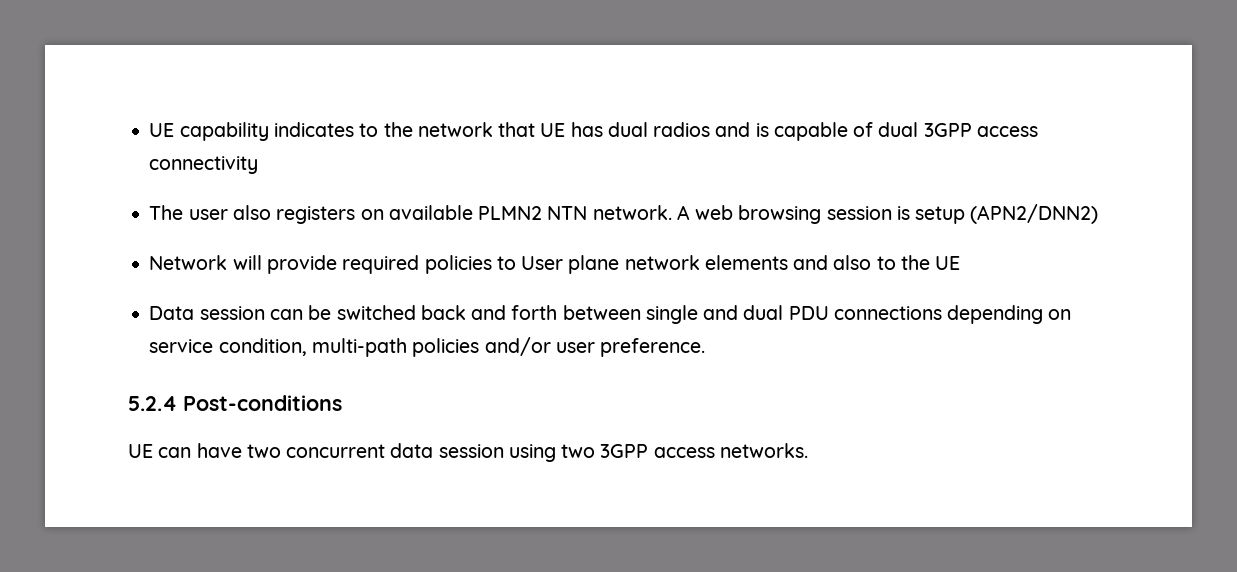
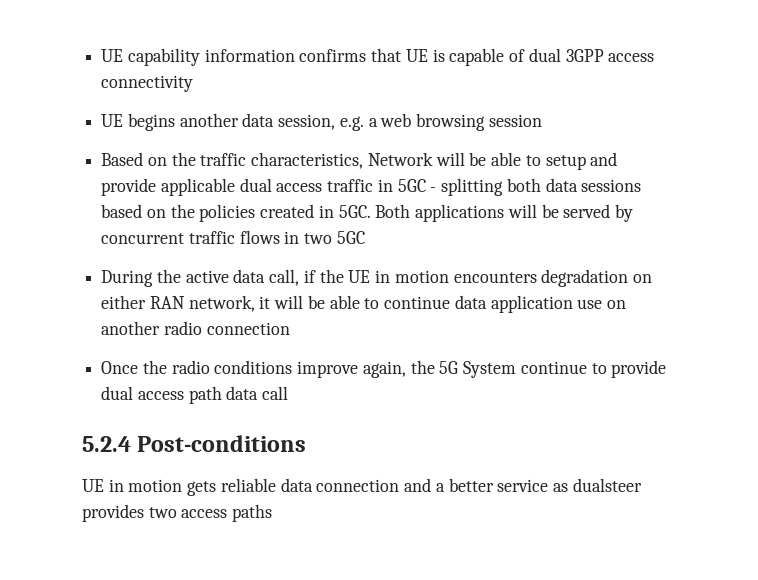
[273,122,751,137] indicates to the network that UE has dual radios and -> [204,48,428,62] information confirms that UE
[149,204,1099,224] [149,255,961,274] [149,305,1072,324] [149,337,706,357] [128,395,342,411] [128,443,808,462] The user also registers on available PLMN2 NTN network. A web browsing session is setup (APN2/DNN2) // Network will provide required policies to User plane network elements and also to the UE // Data session can be switched back and forth between single and dual PDU connections depending on service condition, multi-path policies and/or user preference. // 5.2.4 Post-conditions // UE can have two concurrent data session using two 3GPP access networks. -> [101,113,542,131] [101,152,618,170] [101,178,642,196] [101,204,633,222] [101,230,365,244] [101,269,652,287] [101,295,626,313] [101,321,290,335] [101,360,667,378] [101,386,289,404] [82,435,307,452] [82,478,642,496] [82,504,273,522] UE begins another data session, e.g. a web browsing session // Based on the traffic characteristics, Network will be able to setup and provide applicable dual access traffic in 5GC - splitting both data sessions based on the policies created in 5GC. Both applications will be served by concurrent traffic flows in two 5GC // During the active data call, if the UE in motion encounters degradation on either RAN network, it will be able to continue data application use on another radio connection // Once the radio conditions improve again, the 5G System continue to provide dual access path data call // 5.2.4 Post-conditions // UE in motion gets reliable data connection and a better service as dualsteer provides two access paths

